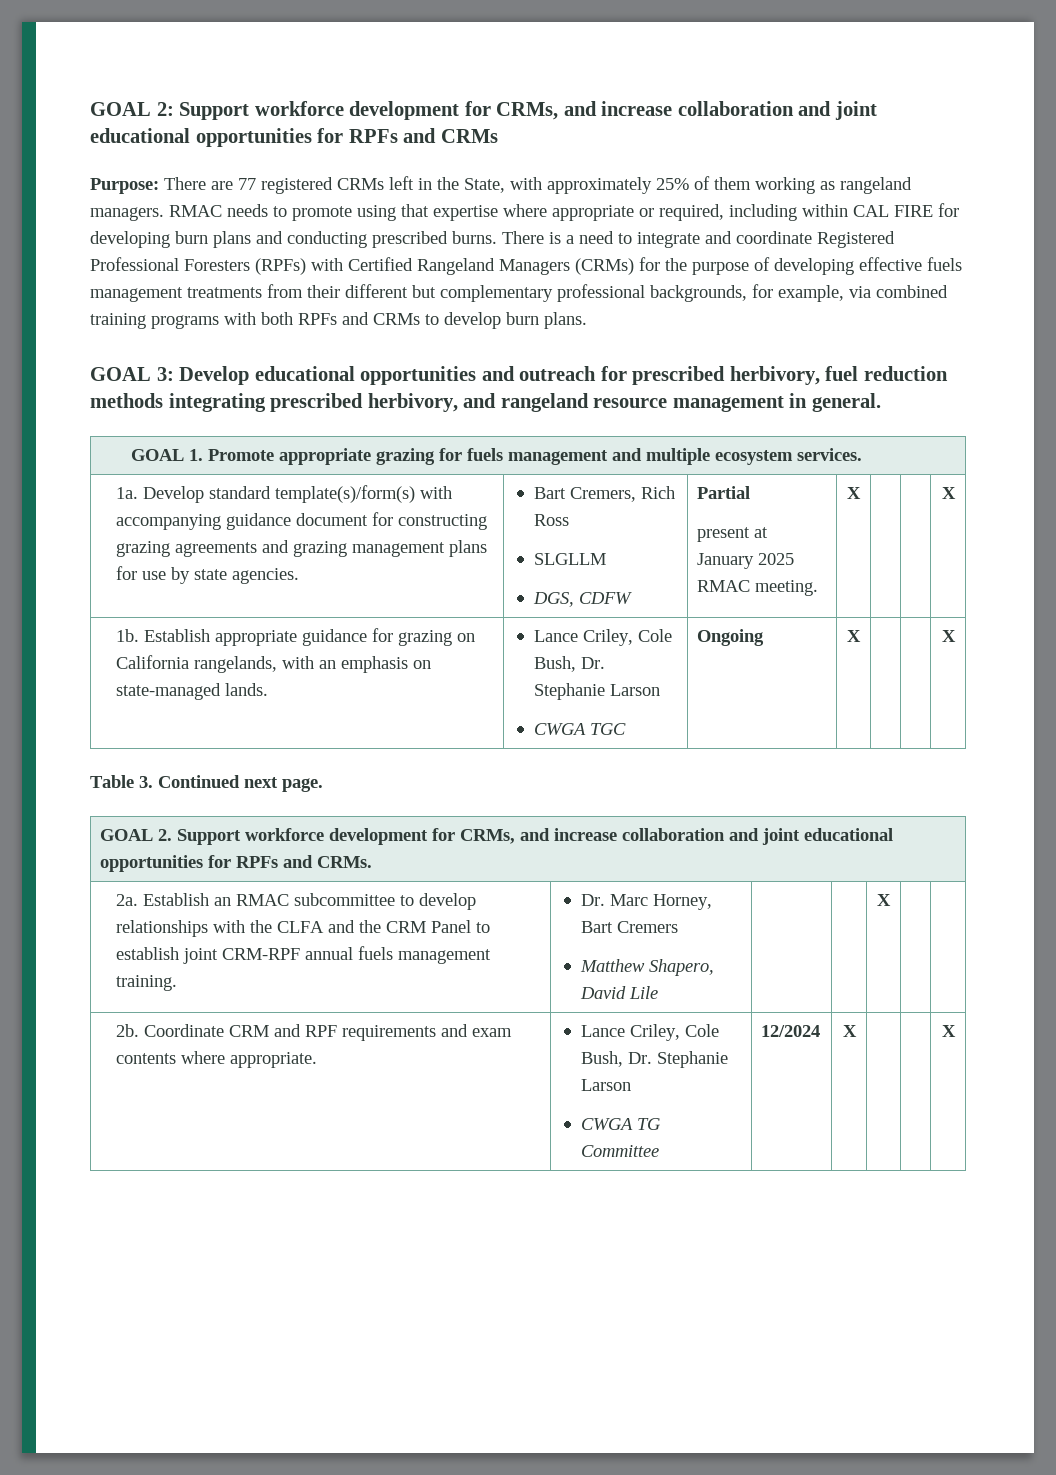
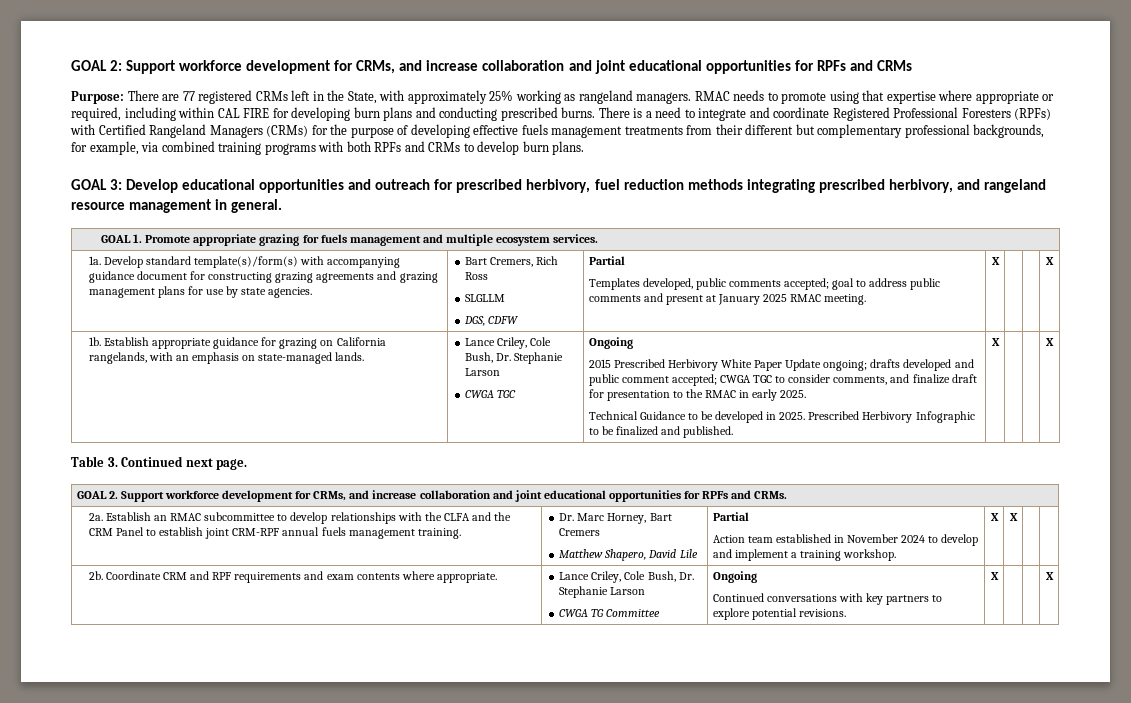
[694,176,751,190] of them -> (514, 95) none
(751, 492) none -> [588,278,941,290] [588,293,663,302] Templates developed, public comments accepted; goal to address public comments and
(765, 637) none -> [588,359,974,371] [588,374,977,386] [588,389,807,401] [588,411,975,423] [588,426,733,438] // 2015 Prescribed Herbivory White Paper Update ongoing; drafts developed and public comment accepted; CWGA TGC to consider comments, and finalize draft for presentation to the RMAC in early 2025. // Technical Guidance to be developed in 2025. Prescribed Herbivory Infographic to be finalized and published.
(658, 992) | -> [712,512,749,521] [712,534,979,546] [712,549,896,561] [990,513,999,521] Partial // Action team established in November 2024 to develop and implement a training workshop. | X
[761,1025,821,1037] 12/2024 -> [712,571,757,583] [712,593,943,605] [712,608,846,620] Ongoing // Continued conversations with key partners to explore potential revisions.

